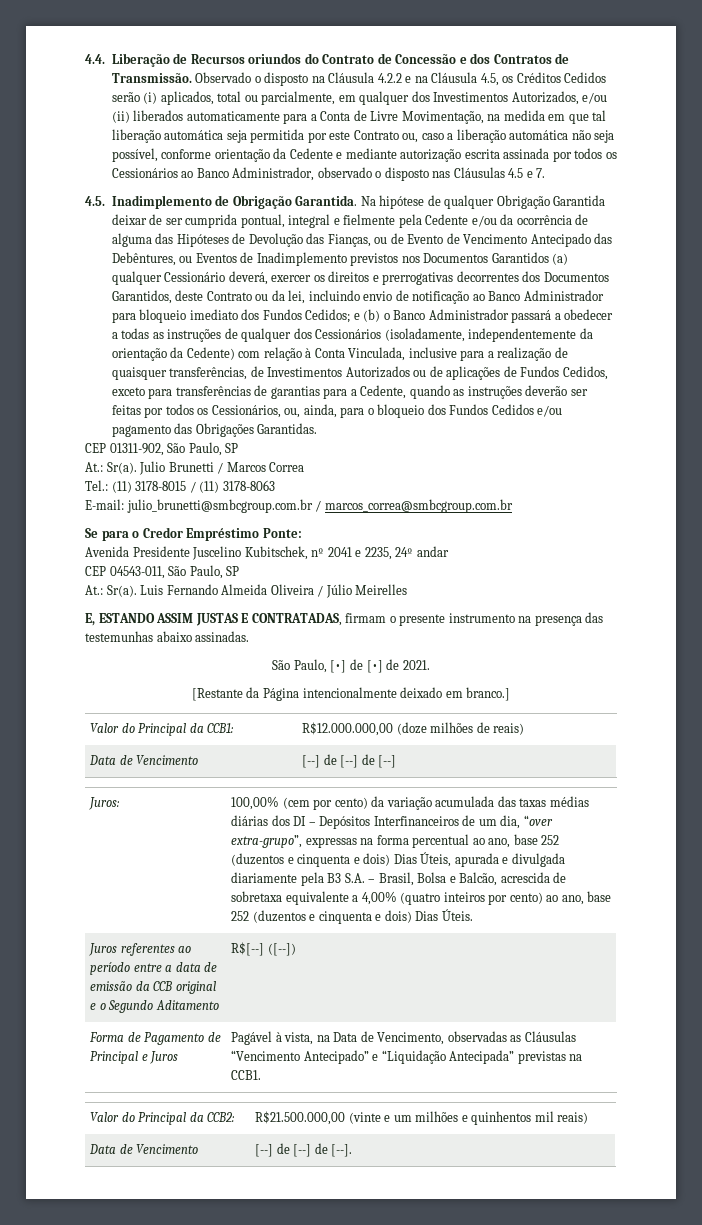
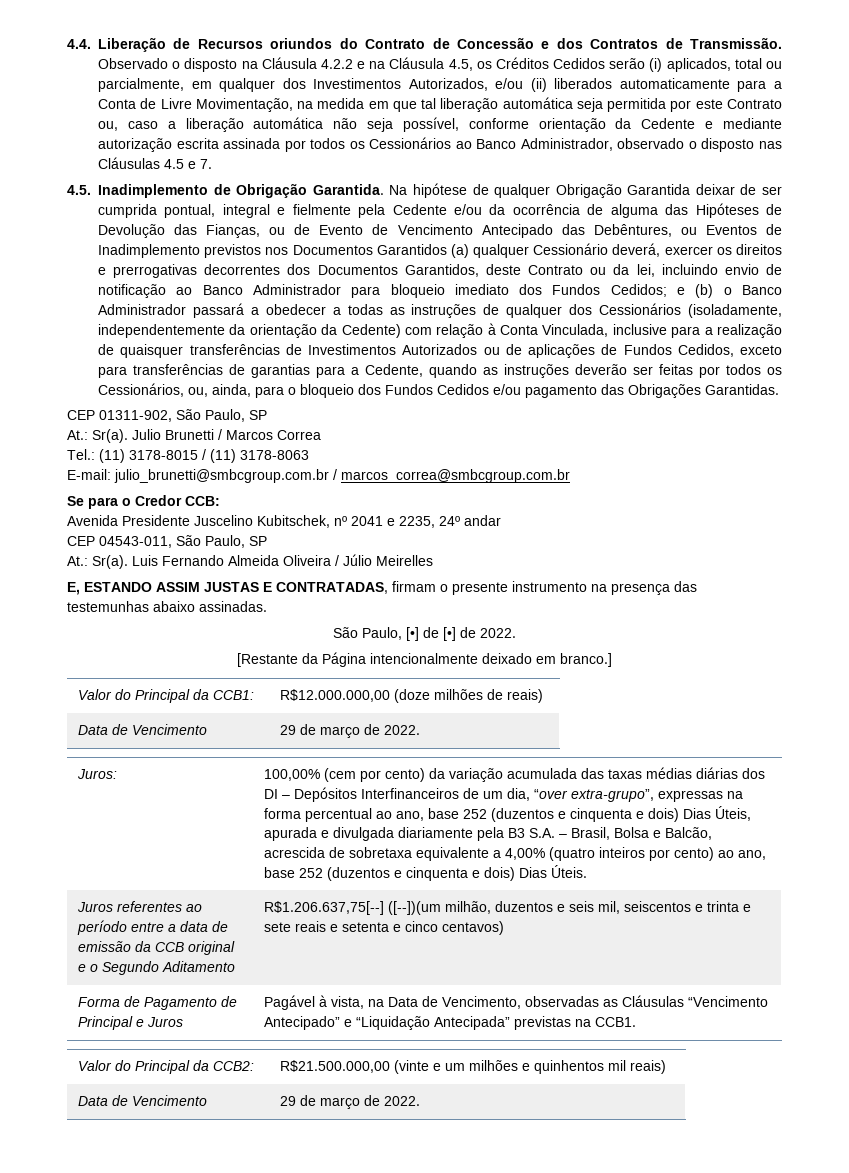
[169,367,248,380] transferências, -> [189,344,280,355] transferências
[186,528,302,541] Empréstimo Ponte: -> [185,496,220,506] CCB:
[402,660,430,670] 2021. -> [480,628,516,638] 2022.
[302,754,397,768] [--] de [--] de [--] -> [279,724,420,738] 29 de março de 2022.
[231,942,296,956] R$[--] ([--]) -> [263,901,751,915] [263,921,504,935] R$1.206.637,75[--] ([--])(um milhão, duzentos e seis mil, seiscentos e trinta e sete reais e setenta e cinco centavos)
[255,1143,353,1157] [--] de [--] de [--]. -> [279,1095,420,1109] 29 de março de 2022.

